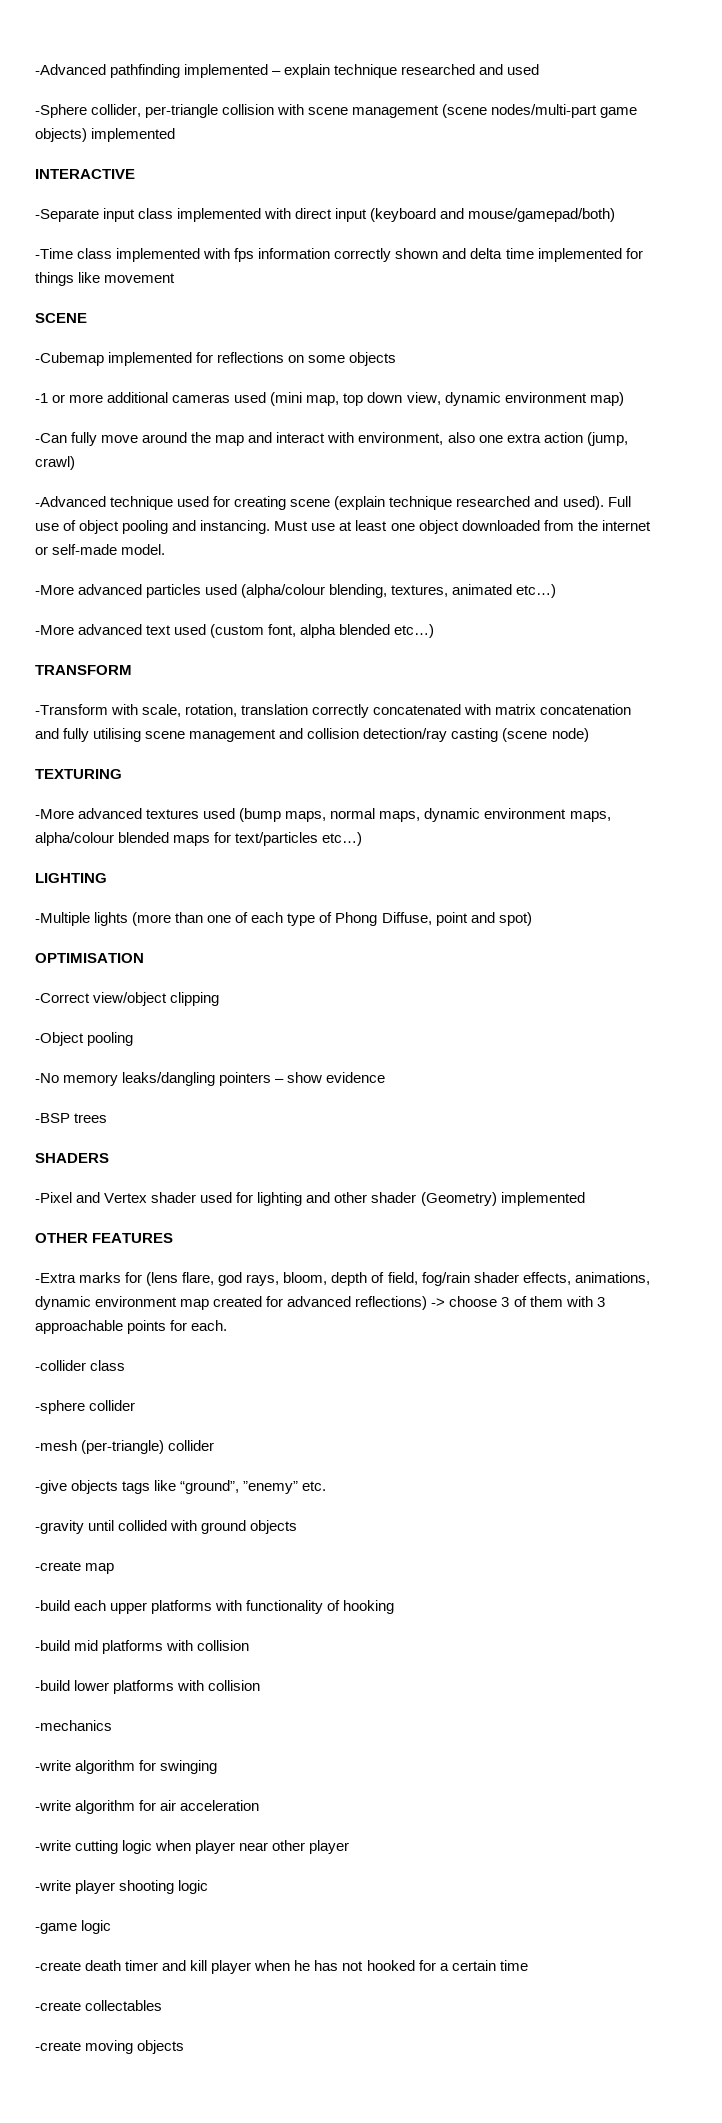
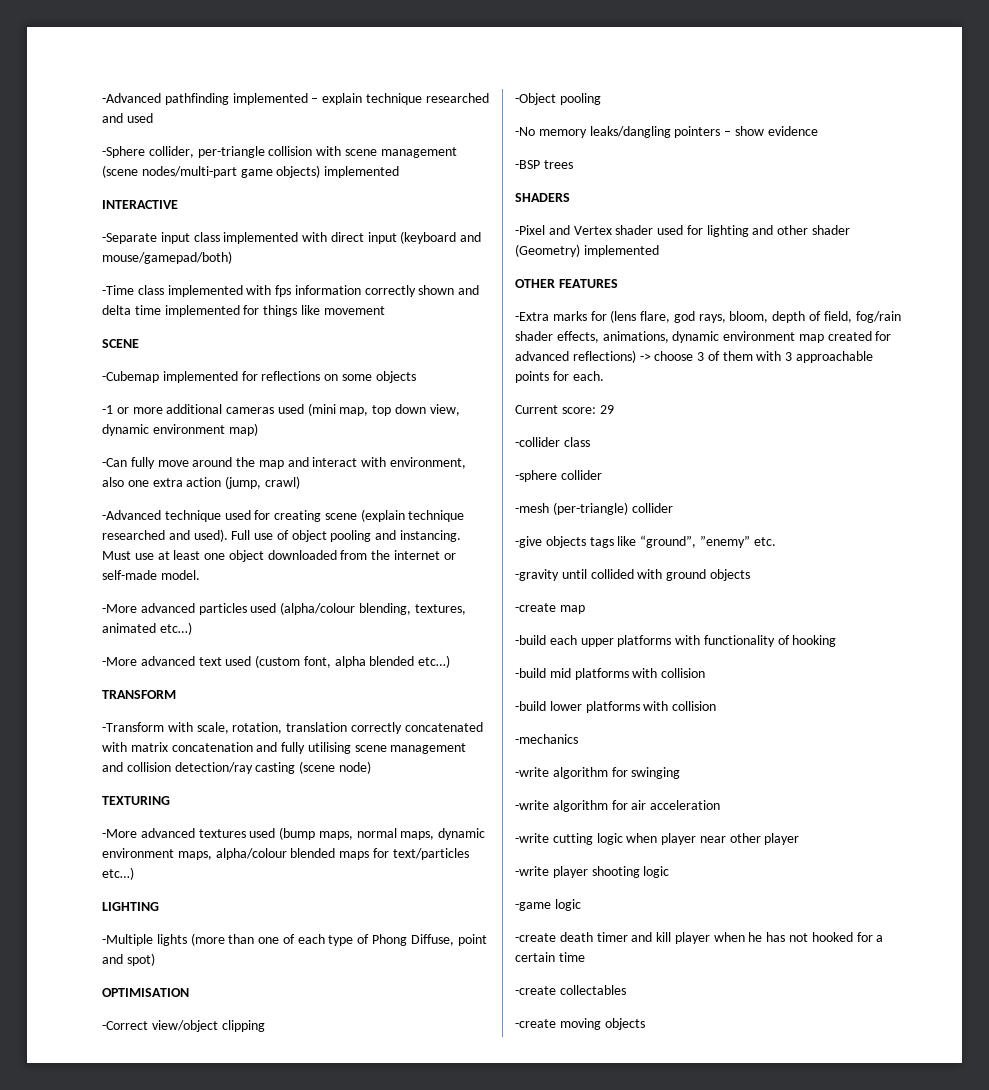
(228, 1325) none -> [515,405,614,414] // Current score: 29

